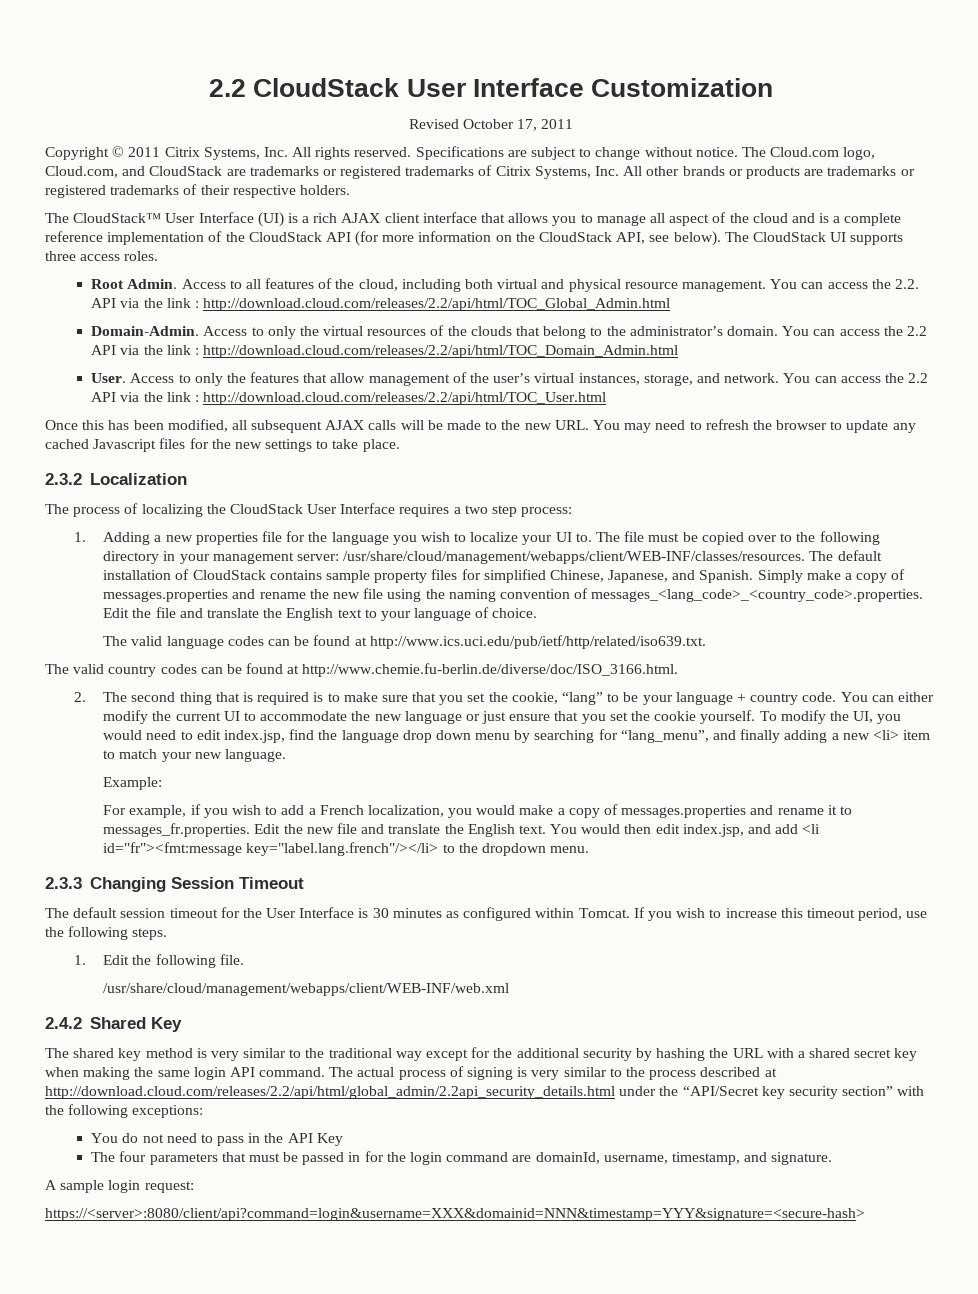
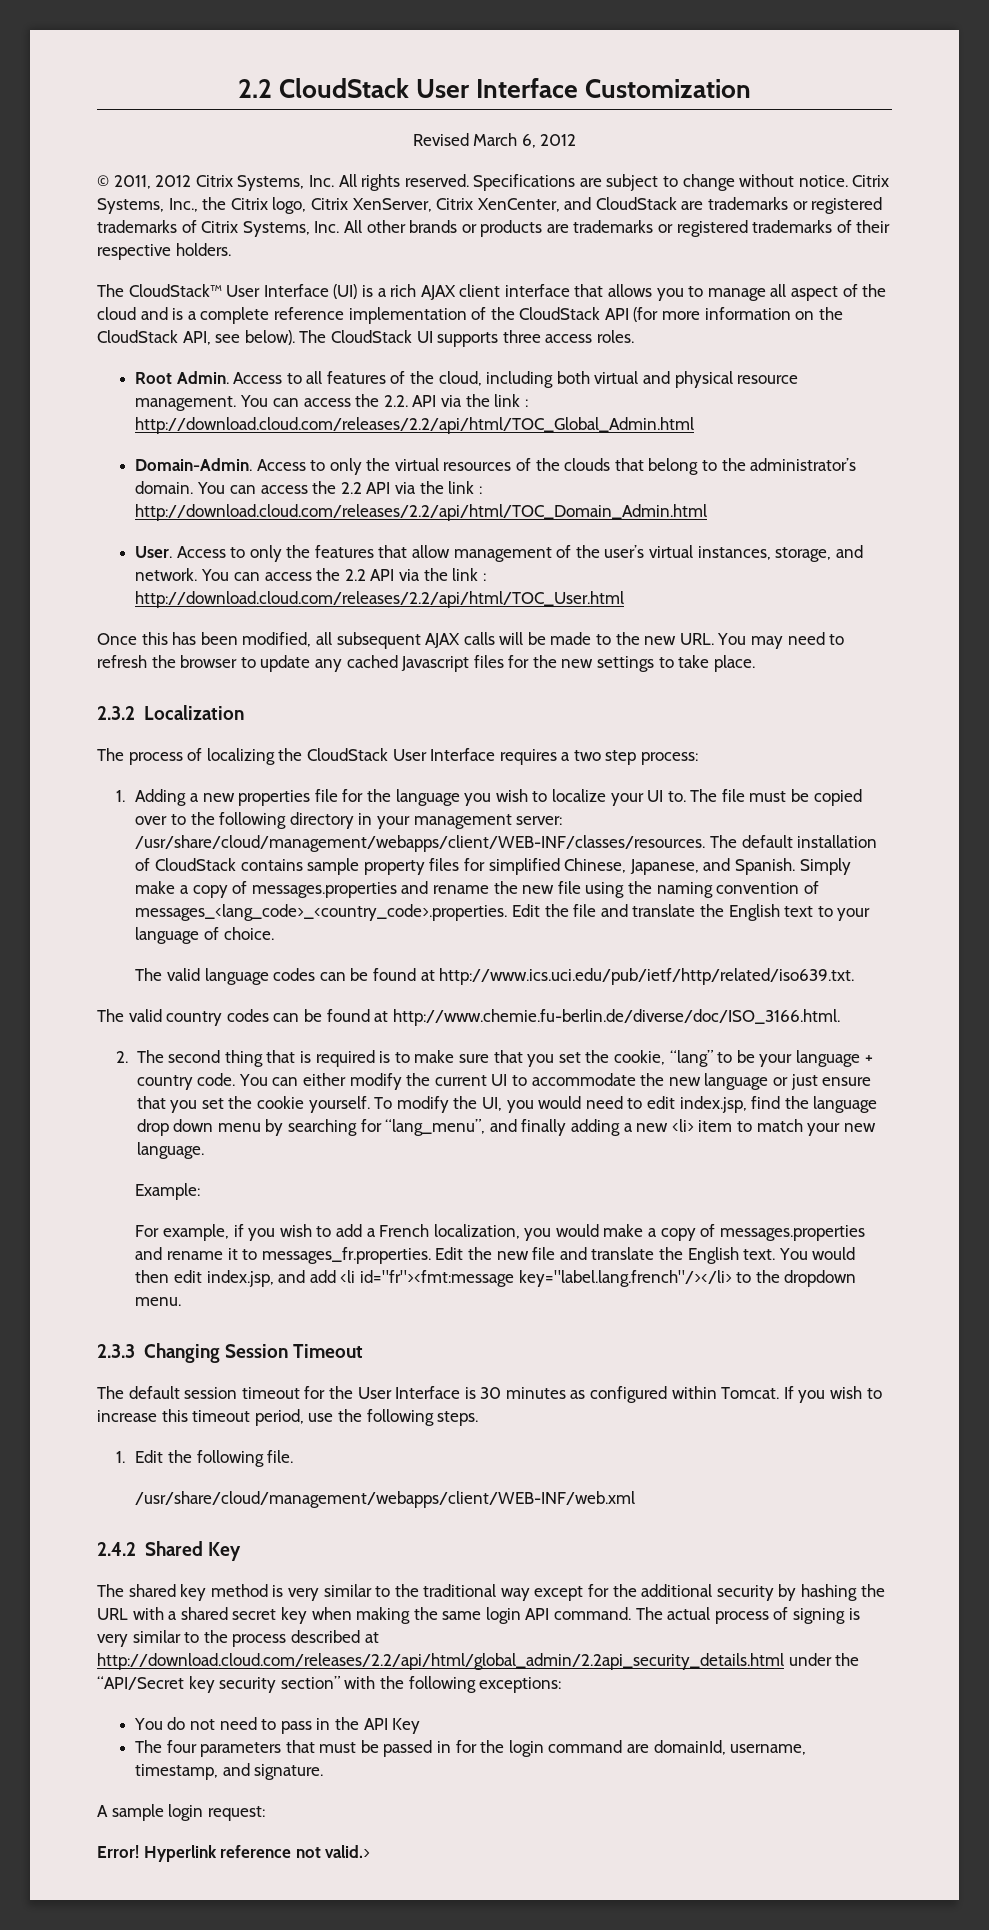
[462,119,574,131] [45,146,161,160] October 17, 2011 // Copyright © 2011 -> [473,133,577,148] [97,175,192,189] March 6, 2012 // © 2011, 2012
[741,147,876,160] [45,166,118,178] The Cloud.com logo, Cloud.com, -> [852,175,890,187] [97,197,560,214] Citrix Systems, Inc., the Citrix logo, Citrix XenServer, Citrix XenCenter,
[45,1208,865,1221] https://<server>:8080/client/api?command=login&username=XXX&domainid=NNN&timestamp=YYY&signature=<secure-hash> -> [97,1845,371,1862] Error! Hyperlink reference not valid.>

